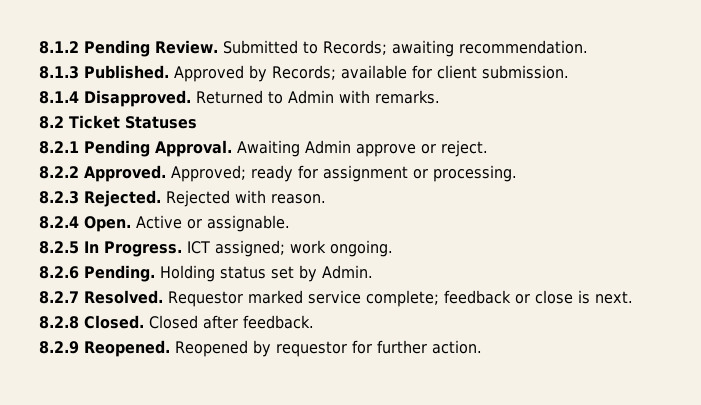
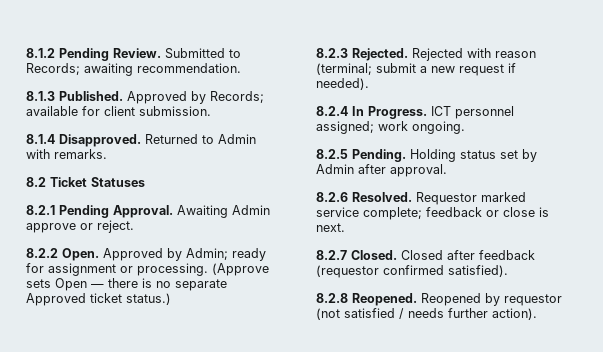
[84,165,246,182] Approved. Approved; -> [62,248,228,261] Open. Approved by Admin;
[39,190,326,207] [39,215,290,232] [39,241,79,254] // 8.2.3 Rejected. Rejected with reason. // 8.2.4 Open. Active or assignable. // 8.2.5 -> [212,263,269,276] [26,278,227,291] [26,293,171,306] [316,48,536,61] [316,63,516,76] [316,78,369,90] [316,106,348,116] (Approve sets Open — there is no separate Approved ticket status.) // 8.2.3 Rejected. Rejected with reason (terminal; submit a new request if needed). // 8.2.4
(210, 247) none -> [455,106,514,119] personnel
[39,266,79,279] 8.2.6 -> [316,149,348,159] 8.2.5
[322,265,373,279] [39,291,79,304] Admin. // 8.2.7 -> [316,164,447,177] [316,192,348,202] Admin after approval. // 8.2.6
[39,316,79,329] 8.2.8 -> [316,250,347,260] 8.2.7
[243,315,314,329] [39,340,482,357] feedback. // 8.2.9 Reopened. Reopened by requestor for further action. -> [479,250,535,260] [316,265,508,278] [316,293,562,306] [316,308,537,320] feedback (requestor confirmed satisfied). // 8.2.8 Reopened. Reopened by requestor (not satisfied / needs further action).

